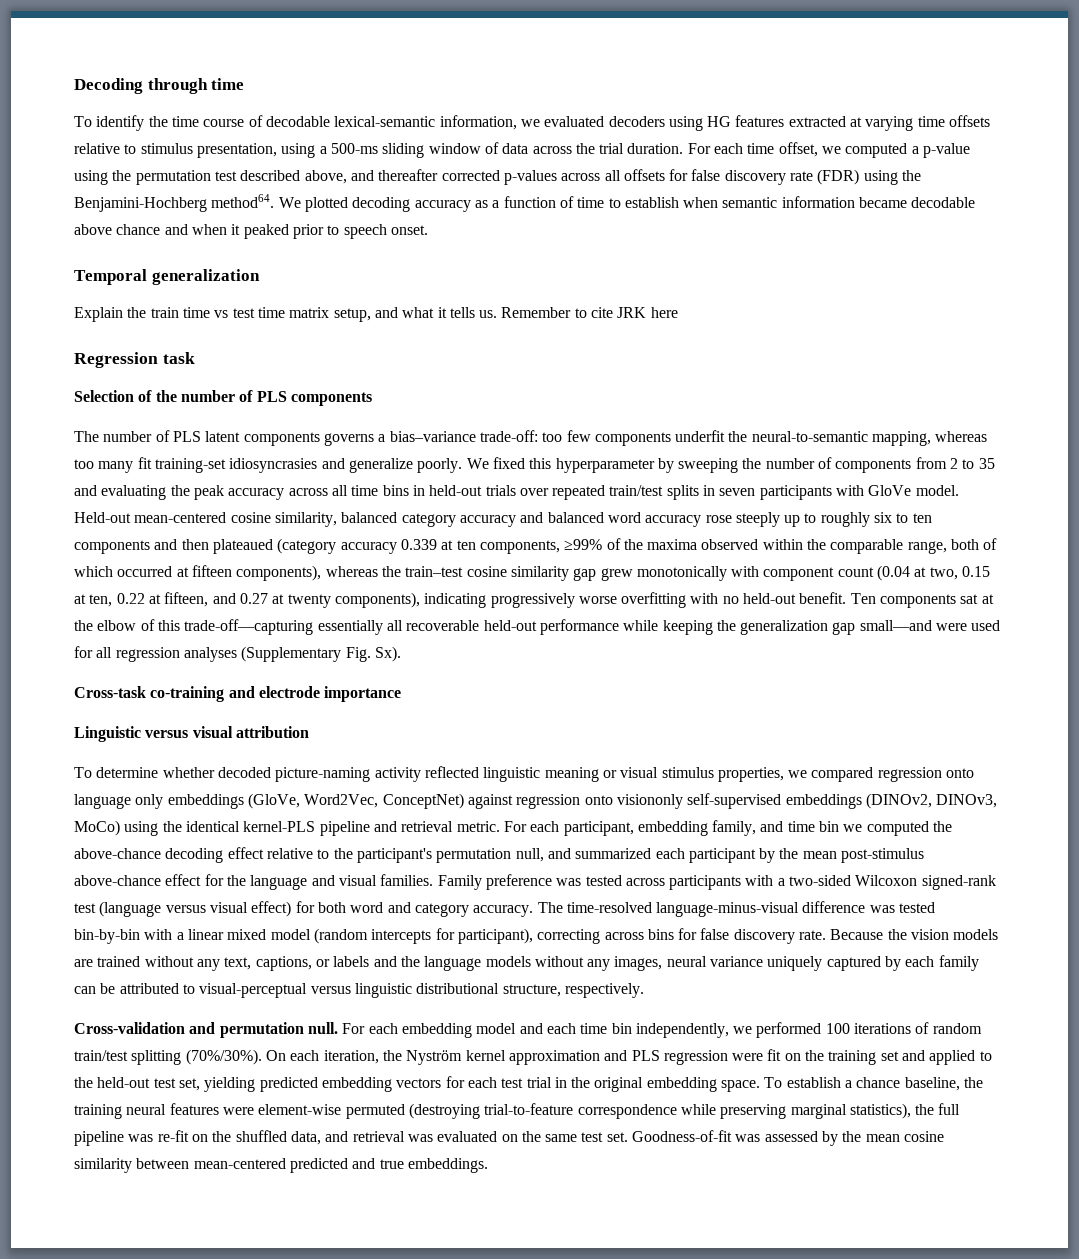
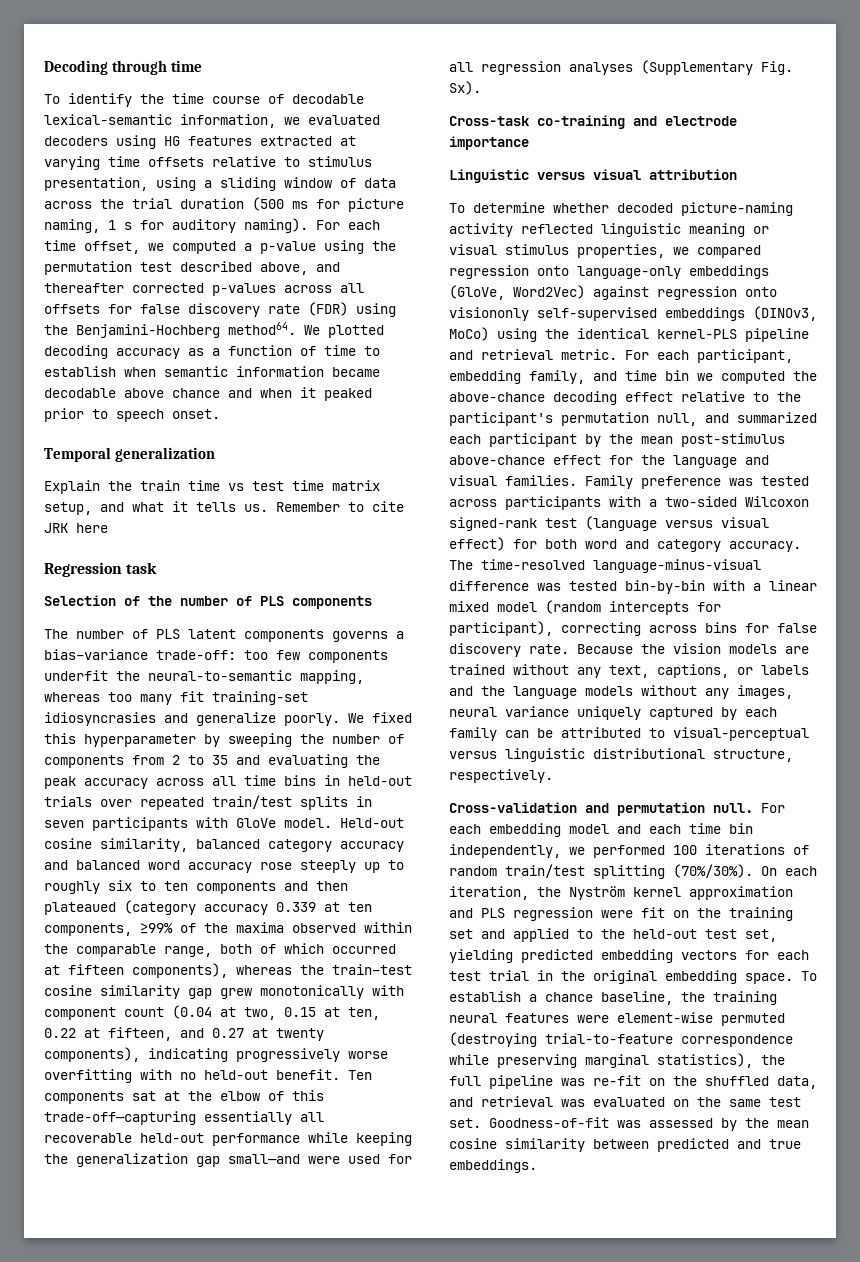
[330,143,378,154] 500-ms -> (212, 184) none
[627,143,684,154] duration. -> [180,197,404,212] [44,218,308,233] duration (500 ms for picture naming, 1 s for auditory naming).
[134,512,227,523] mean-centered -> (404, 823) none
[74,793,464,809] language only embeddings (GloVe, Word2Vec, ConceptNet) -> [577,265,769,279] [449,285,585,300] language-only embeddings (GloVe, Word2Vec)
[865,793,998,809] (DINOv2, DINOv3, -> [753,306,817,321] (DINOv3,
[193,1158,286,1169] mean-centered -> (649, 1144) none

